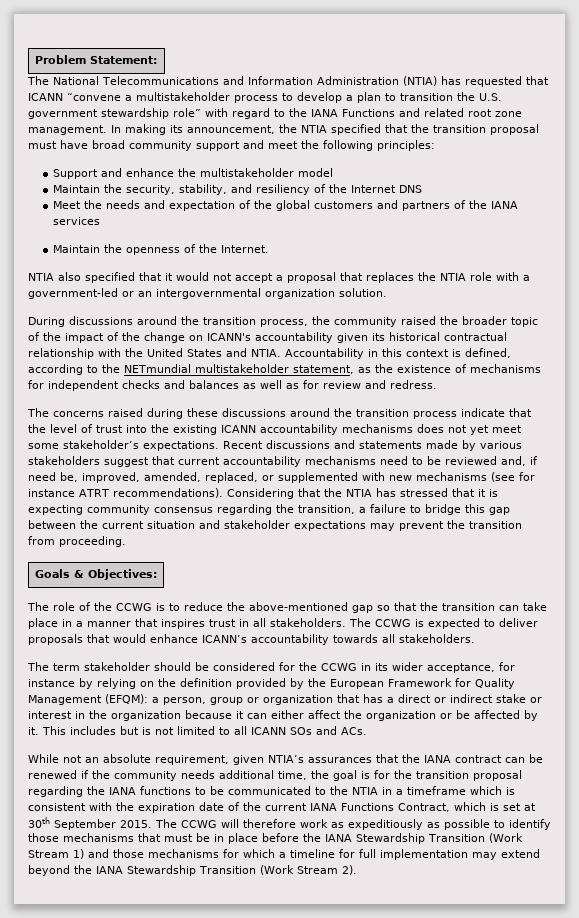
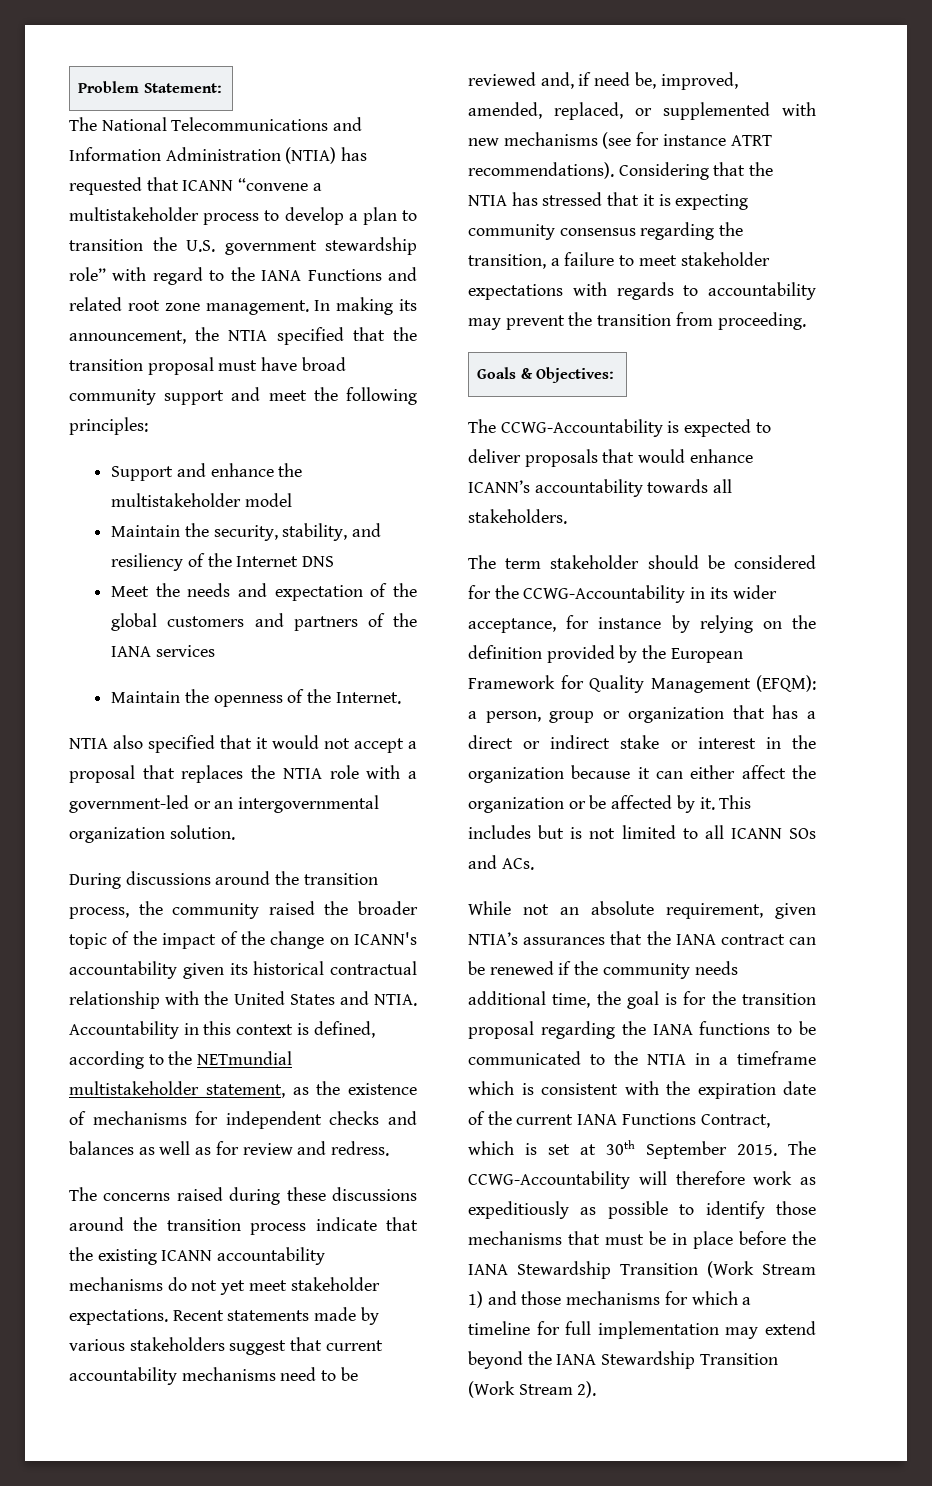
[50,424,169,433] level of trust into the -> (93, 1254) none
[417,424,444,433] does -> [167,1277,187,1291] do
[28,440,355,451] some stakeholder’s expectations. Recent discussions and -> [290,1277,380,1291] [69,1309,224,1325] stakeholder expectations. Recent
[425,504,510,515] [28,520,366,531] bridge this gap between the current situation and stakeholder expectations -> [638,252,770,266] [468,282,816,300] meet stakeholder expectations with regards to accountability
[53,602,547,613] [28,618,411,629] role of the CCWG is to reduce the above-mentioned gap so that the transition can take place in a manner that inspires trust in all stakeholders. The CCWG -> [500,419,663,437] CCWG-Accountability
[321,663,357,671] CCWG -> [523,585,686,603] CCWG-Accountability
[181,820,217,828] CCWG -> [468,1171,630,1189] CCWG-Accountability

